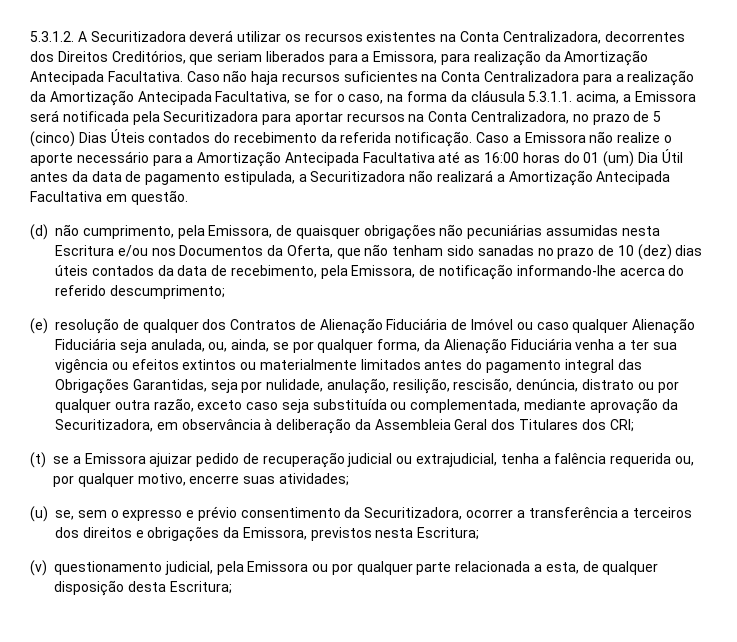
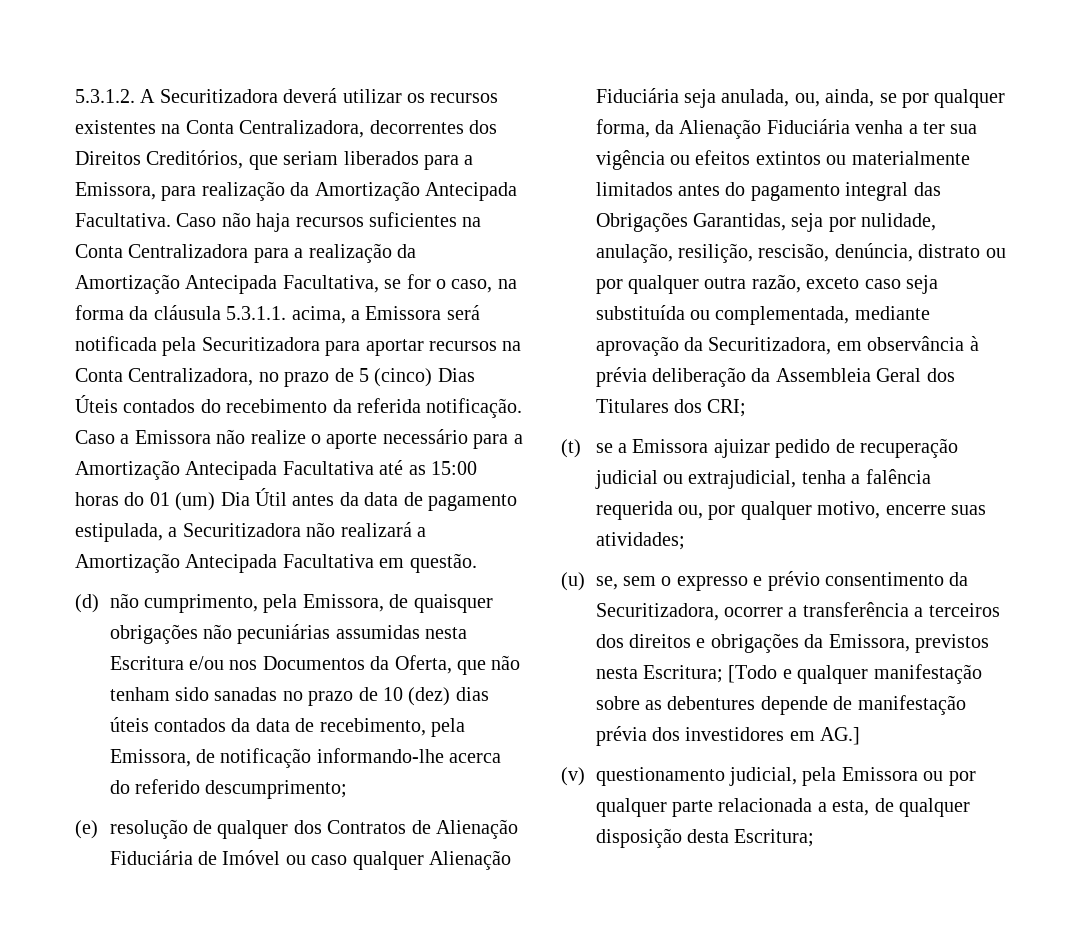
[484,152,520,163] 16:00 -> [430,461,477,475] 15:00
(273, 424) none -> [595,367,647,387] prévia
(480, 533) none -> [728,664,982,684] [595,695,966,715] [595,726,861,746] [Todo e qualquer manifestação sobre as debentures depende de manifestação prévia dos investidores em AG.]

